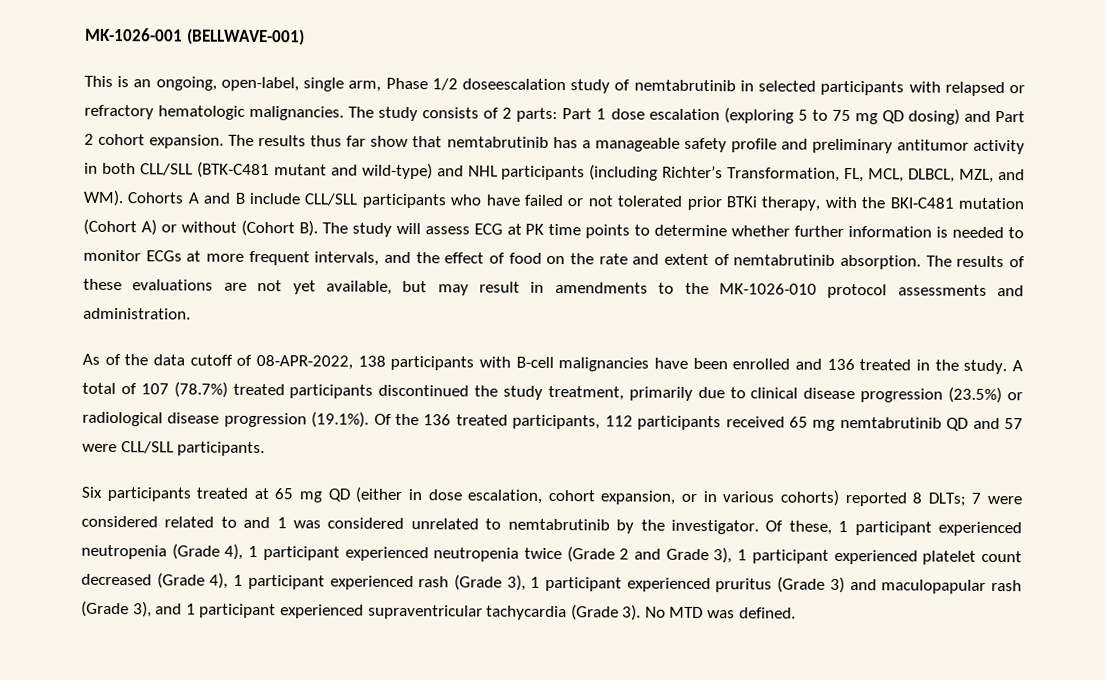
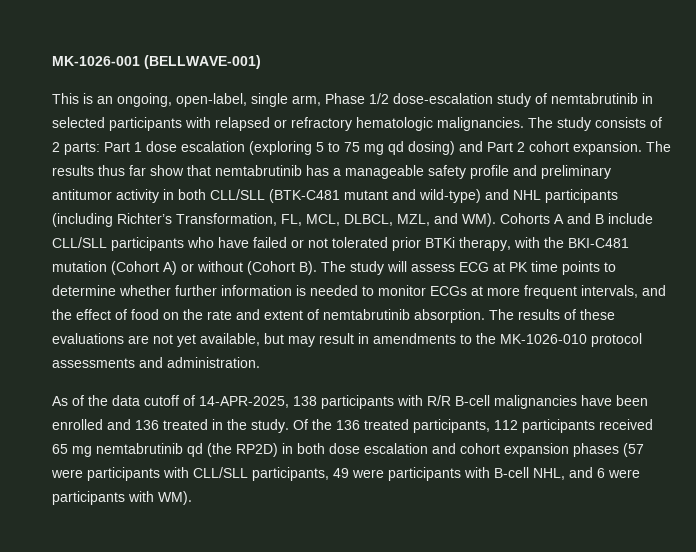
[462,78,566,91] doseescalation -> [393,93,493,104] dose-escalation
[881,110,904,124] QD -> [388,141,404,155] qd
[256,354,353,370] 08-APR-2022, -> [199,396,289,408] 14-APR-2025,
(512, 362) none -> [427,395,451,406] R/R
[1011,360,1023,372] [82,381,1023,404] [82,411,370,428] A total of 107 (78.7%) treated participants discontinued the study treatment, primarily due to clinical disease progression (23.5%) or radiological disease progression (19.1%). -> (289, 426) none
[946,417,1023,431] [82,441,266,457] [81,486,1022,507] [81,515,1022,537] [81,543,1023,565] [81,572,1023,594] [81,600,796,621] QD and 57 were CLL/SLL participants. // Six participants treated at 65 mg QD (either in dose escalation, cohort expansion, or in various cohorts) reported 8 DLTs; 7 were considered related to and 1 was considered unrelated to nemtabrutinib by the investigator. Of these, 1 participant experienced neutropenia (Grade 4), 1 participant experienced neutropenia twice (Grade 2 and Grade 3), 1 participant experienced platelet count decreased (Grade 4), 1 participant experienced rash (Grade 3), 1 participant experienced pruritus (Grade 3) and maculopapular rash (Grade 3), and 1 participant experienced supraventricular tachycardia (Grade 3). No MTD was defined. -> [187,443,644,457] [51,467,640,481] [52,491,192,505] qd (the RP2D) in both dose escalation and cohort expansion phases (57 were participants with CLL/SLL participants, 49 were participants with B-cell NHL, and 6 were participants with WM).

